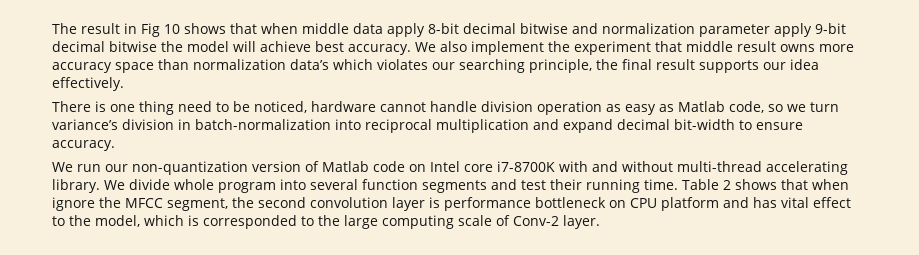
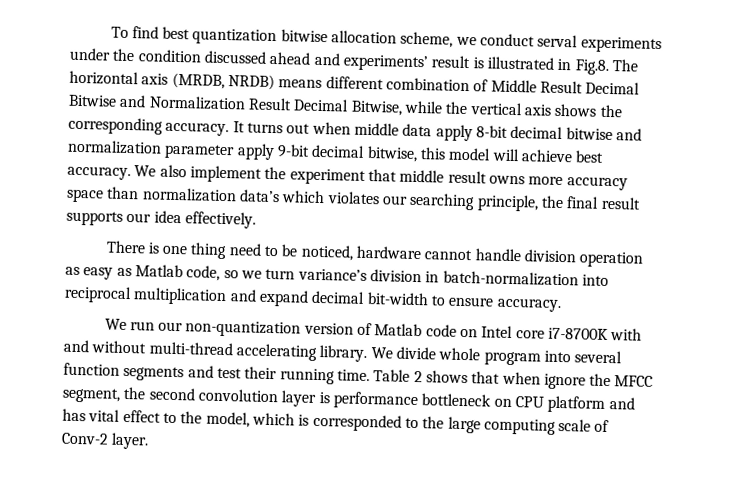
[52,23,257,37] The result in Fig 10 shows that -> [110,26,662,54] [69,47,638,75] [69,70,641,95] [68,94,623,118] [68,116,311,137] To find best quantization bitwise allocation scheme, we conduct serval experiments under the condition discussed ahead and experiments’ result is illustrated in Fig.8. The horizontal axis (MRDB, NRDB) means different combination of Middle Result Decimal Bitwise and Normalization Result Decimal Bitwise, while the vertical axis shows the corresponding accuracy. It turns out
[109,41,183,52] bitwise the -> [366,145,446,162] bitwise, this

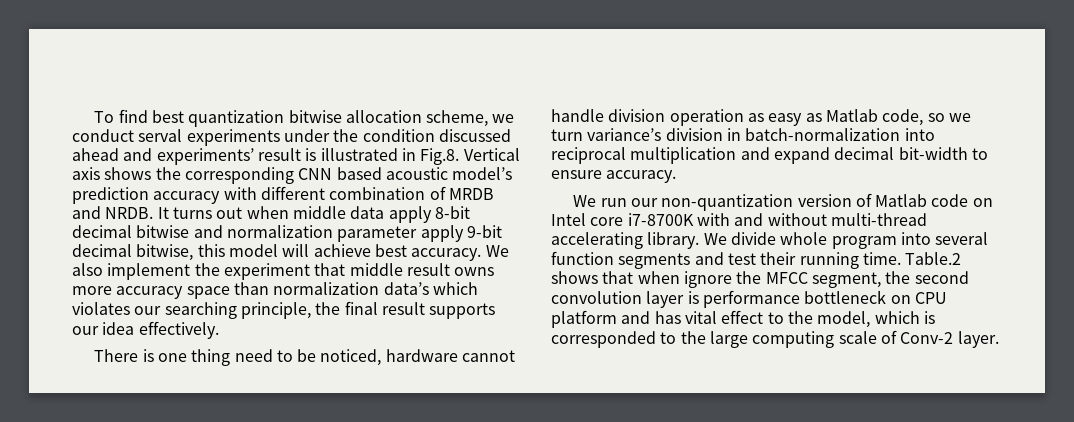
[611,59,638,72] [69,70,641,95] [68,94,623,118] [68,116,230,137] The horizontal axis (MRDB, NRDB) means different combination of Middle Result Decimal Bitwise and Normalization Result Decimal Bitwise, while the vertical axis shows the corresponding accuracy. -> [463,148,520,161] [72,167,513,184] [72,186,494,204] [72,206,154,219] Vertical axis shows the corresponding CNN based acoustic model’s prediction accuracy with different combination of MRDB and NRDB.
[373,369,423,383] Table 2 -> [905,252,962,265] Table.2

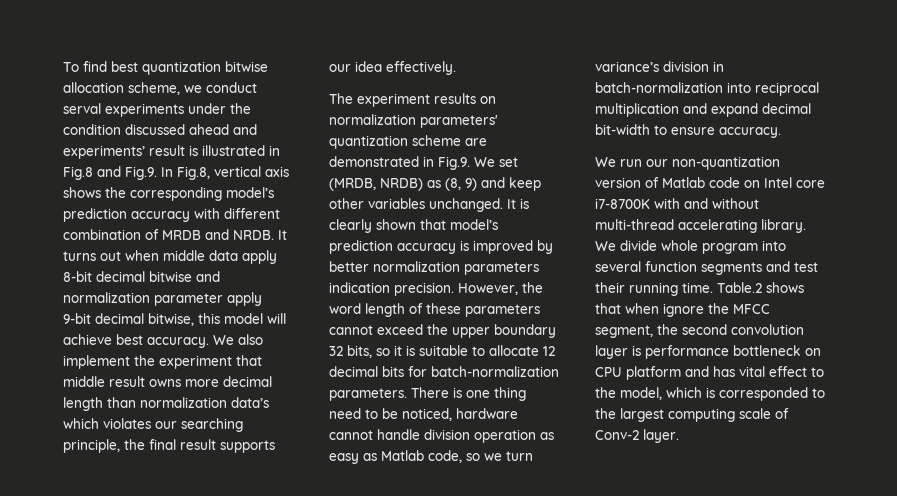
[420,148,520,165] Fig.8. Vertical -> [63,166,261,180] Fig.8 and Fig.9. In Fig.8, vertical
[298,167,448,180] CNN based acoustic -> (222, 194) none
[116,286,230,299] accuracy space -> [223,376,272,387] [63,397,103,411] decimal length
(219, 330) none -> [329,93,496,107] [329,114,498,128] [329,135,487,149] [329,156,518,170] [329,177,541,191] [329,198,529,212] [329,219,498,233] [329,240,553,254] [329,261,539,275] [329,282,543,296] [329,303,540,317] [329,324,556,338] [329,345,555,358] [329,366,559,377] [329,388,407,401] The experiment results on normalization parameters' quantization scheme are demonstrated in Fig.9. We set (MRDB, NRDB) as (8, 9) and keep other variables unchanged. It is clearly shown that model’s prediction accuracy is improved by better normalization parameters indication precision. However, the word length of these parameters cannot exceed the upper boundary 32 bits, so it is suitable to allocate 12 decimal bits for batch-normalization parameters.
[709,331,748,348] large -> [620,408,664,422] largest

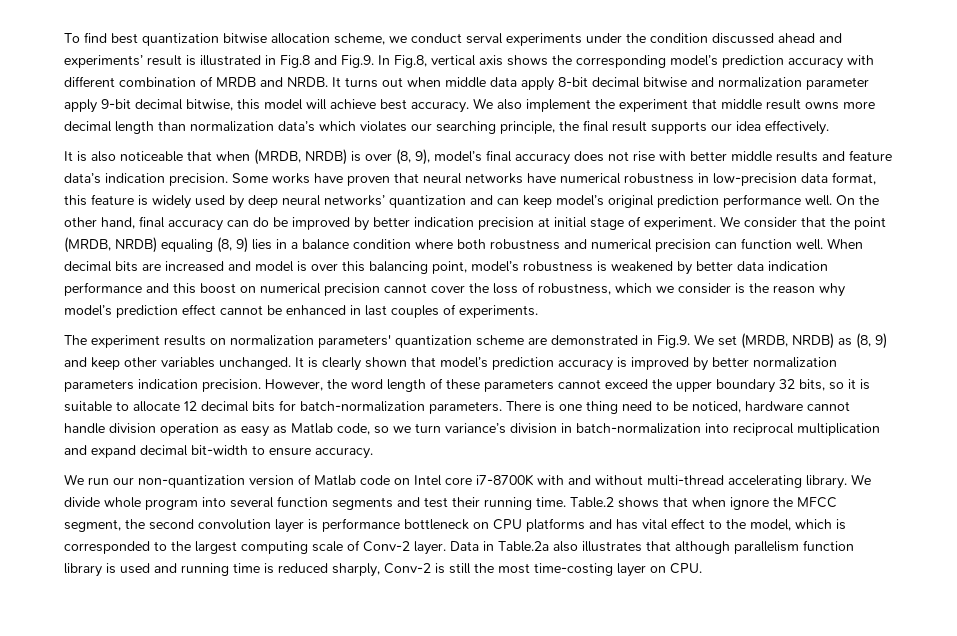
(456, 68) none -> [64,149,892,165] [64,172,876,186] [64,194,879,209] [64,216,886,231] [64,237,863,253] [64,261,828,275] [64,282,845,297] [64,304,538,318] // It is also noticeable that when (MRDB, NRDB) is over (8, 9), model’s final accuracy does not rise with better middle results and feature data’s indication precision. Some works have proven that neural networks have numerical robustness in low-precision data format, this feature is widely used by deep neural networks’ quantization and can keep model’s original prediction performance well. On the other hand, final accuracy can do be improved by better indication precision at initial stage of experiment. We consider that the point (MRDB, NRDB) equaling (8, 9) lies in a balance condition where both robustness and numerical precision can function well. When decimal bits are increased and model is over this balancing point, model’s robustness is weakened by better data indication performance and this boost on numerical precision cannot cover the loss of robustness, which we consider is the reason why model’s prediction effect cannot be enhanced in last couples of experiments.
[626,366,681,380] platform -> [526,518,585,532] platforms
(679, 436) none -> [450,540,854,554] [64,563,702,577] Data in Table.2a also illustrates that although parallelism function library is used and running time is reduced sharply, Conv-2 is still the most time-costing layer on CPU.

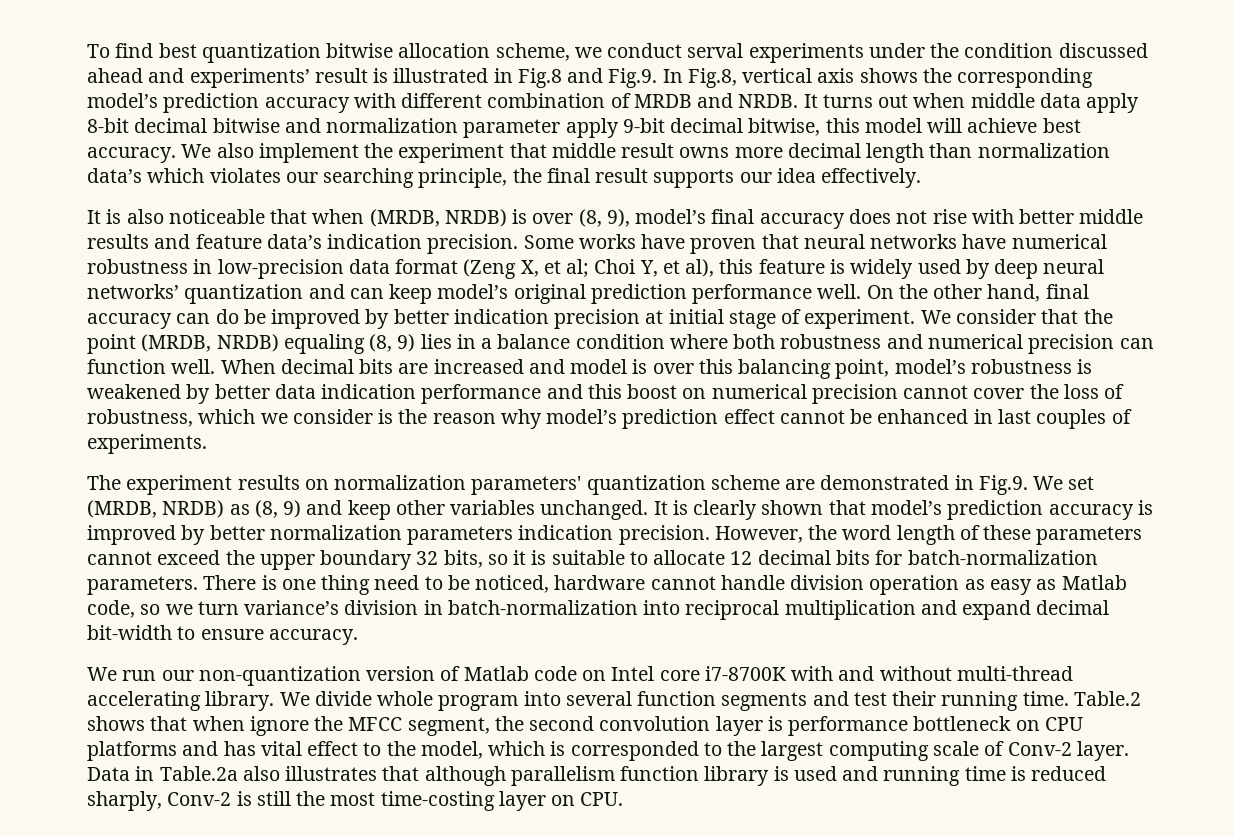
[832,172,876,185] format, -> [395,259,715,279] format (Zeng X, et al; Choi Y, et al),

